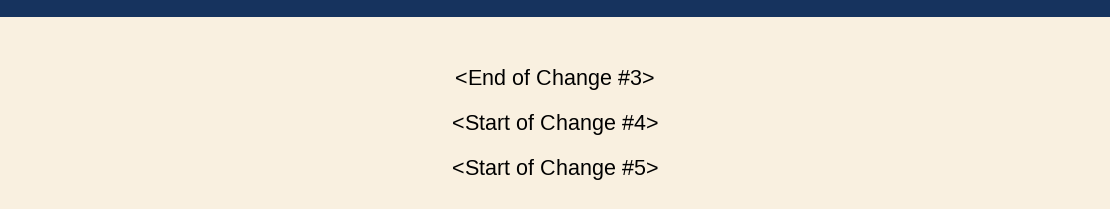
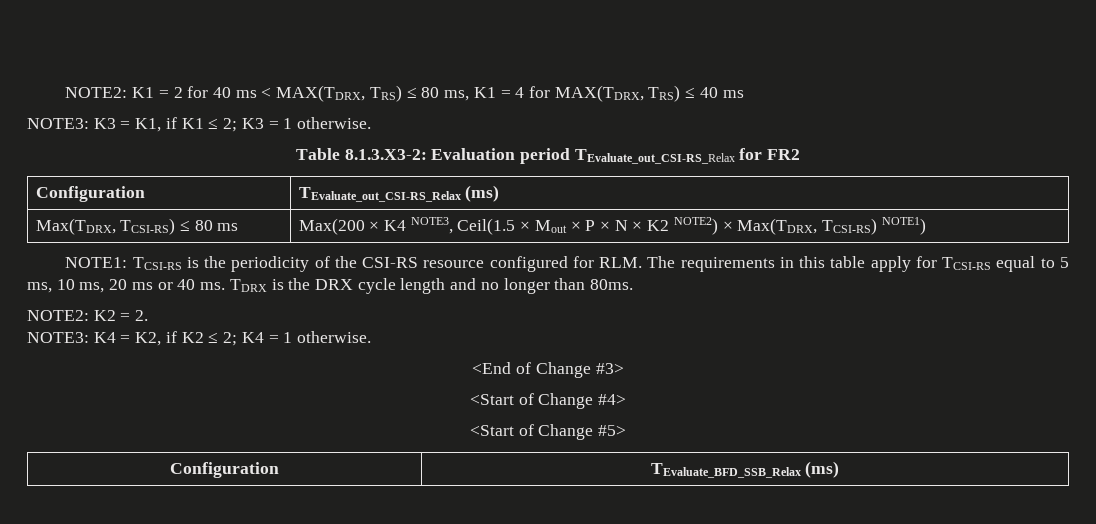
(455, 77) none -> [65,85,744,102] [27,117,371,132] [295,148,801,164] [35,186,145,202] [298,185,500,202] [35,218,239,235] [298,217,926,235] [65,256,1069,272] [27,278,634,294] [27,310,149,321] [27,331,371,346] NOTE2: K1 = 2 for 40 ms < MAX(TDRX, TRS) ≤ 80 ms, K1 = 4 for MAX(TDRX, TRS) ≤ 40 ms // NOTE3: K3 = K1, if K1 ≤ 2; K3 = 1 otherwise. // Table 8.1.3.X3-2: Evaluation period TEvaluate_out_CSI-RS_Relax for FR2 // Configuration | TEvaluate_out_CSI-RS_Relax (ms) // Max(TDRX, TCSI-RS) ≤ 80 ms | Max(200 × K4 NOTE3, Ceil(1.5 × Mout × P × N × K2 NOTE2) × Max(TDRX, TCSI-RS) NOTE1) // NOTE1: TCSI-RS is the periodicity of the CSI-RS resource configured for RLM. The requirements in this table apply for TCSI-RS equal to 5 ms, 10 ms, 20 ms or 40 ms. TDRX is the DRX cycle length and no longer than 80ms. // NOTE2: K2 = 2. // NOTE3: K4 = K2, if K2 ≤ 2; K4 = 1 otherwise. //
(659, 167) none -> [170,462,279,478] [650,461,840,478] // Configuration | TEvaluate_BFD_SSB_Relax (ms)

